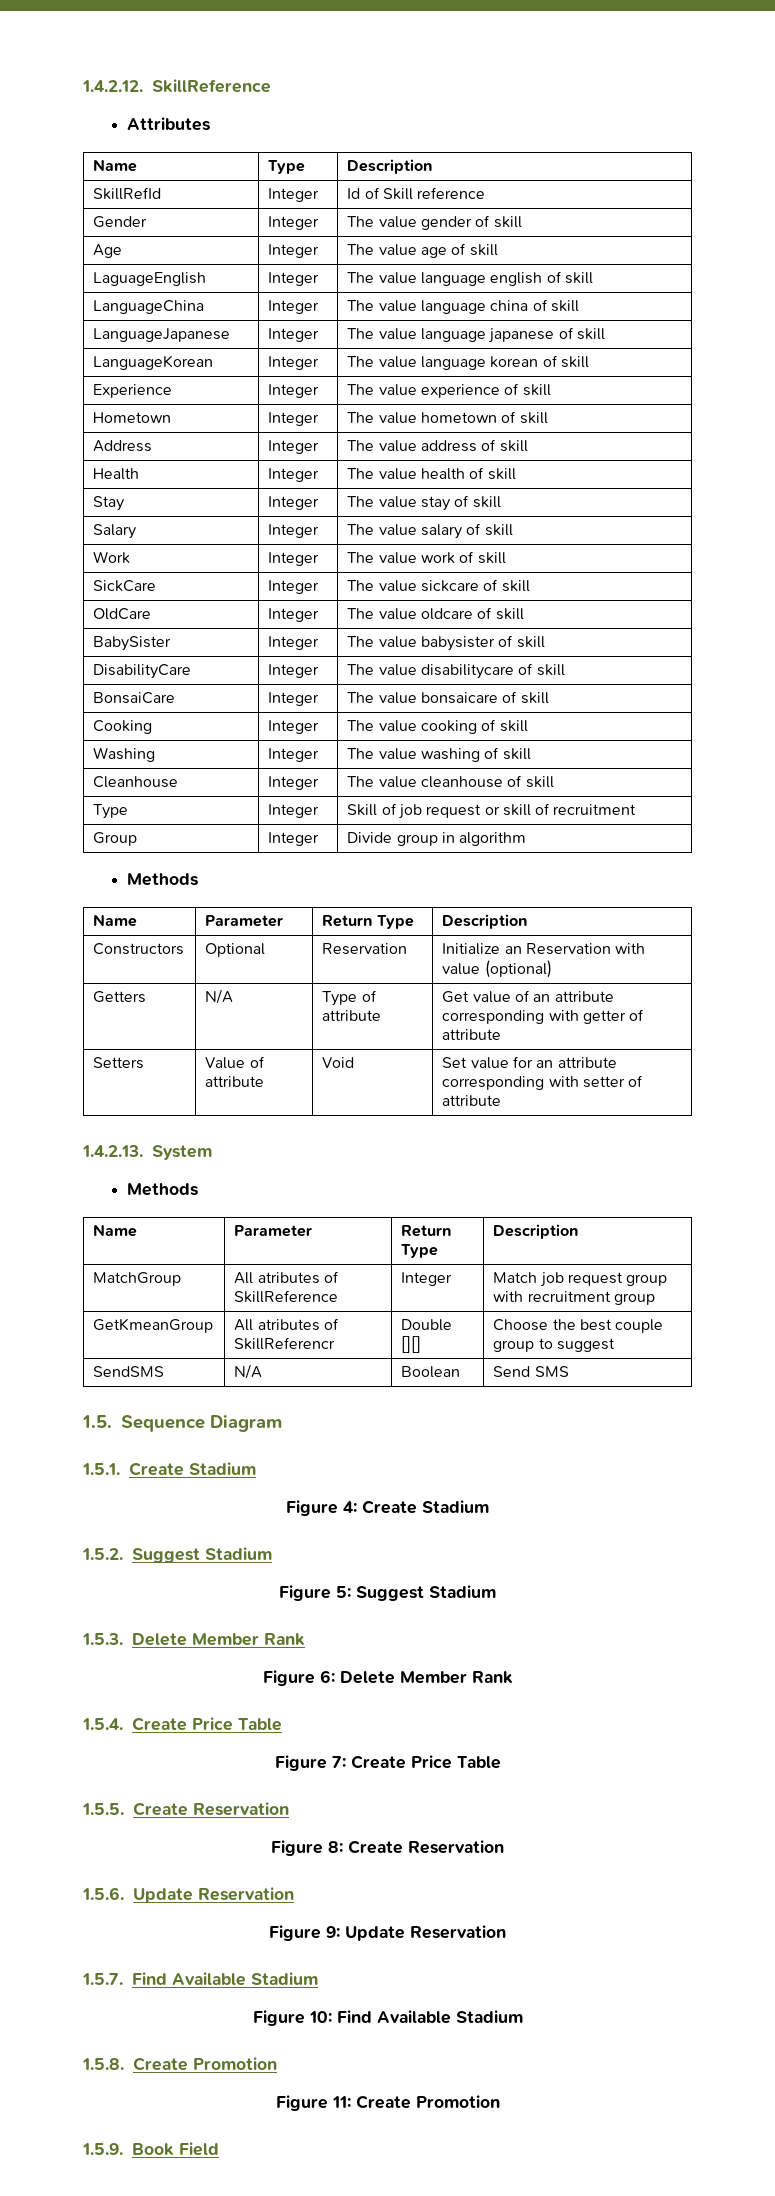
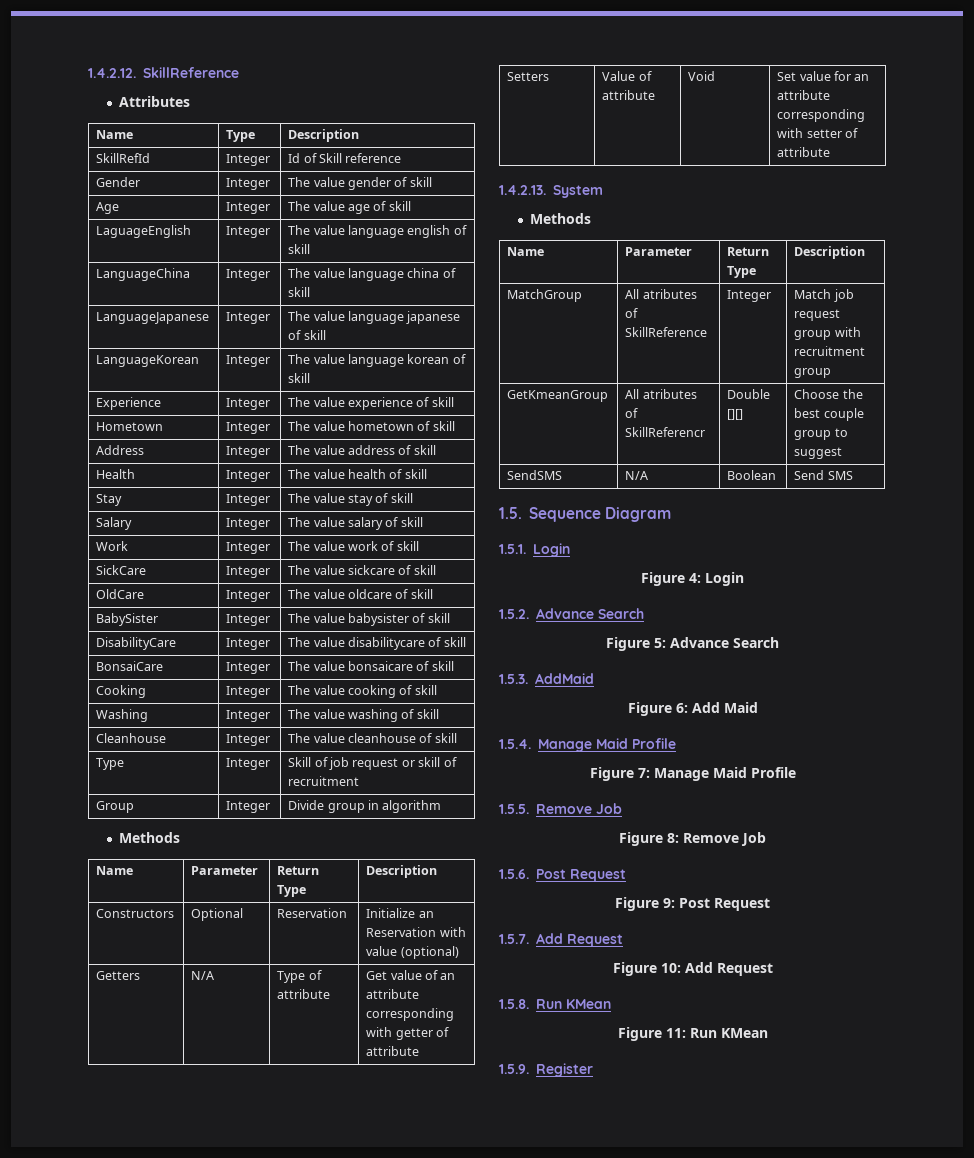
[128,1462,256,1476] Create Stadium -> [533,543,570,557] Login
[362,1500,489,1514] Create Stadium -> [705,572,744,586] Login
[131,1547,272,1563] Suggest Stadium -> [536,608,644,619] Advance Search
[356,1585,496,1601] Suggest Stadium -> [670,637,779,648] Advance Search
[131,1633,305,1646] Delete Member Rank -> [535,673,594,684] AddMaid
[339,1671,513,1684] [82,1717,282,1731] Delete Member Rank // 1.5.4. Create Price Table -> [691,702,758,713] [499,738,676,752] Add Maid // 1.5.4. Manage Maid Profile
[350,1755,501,1769] Create Price Table -> [653,767,796,781] Manage Maid Profile
[132,1802,289,1816] Create Reservation -> [536,803,622,814] Remove Job
[348,1840,504,1854] Create Reservation -> [683,832,766,846] Remove Job
[132,1887,294,1903] Update Reservation -> [536,869,626,882] Post Request
[345,1925,506,1941] Update Reservation -> [679,898,770,911] Post Request
[131,1972,318,1986] Find Available Stadium -> [536,933,623,947] Add Request
[336,2010,523,2024] Find Available Stadium -> [684,962,773,976] Add Request
[132,2057,277,2071] Create Promotion -> [536,999,611,1009] Run KMean
[355,2095,500,2109] Create Promotion -> [689,1028,768,1038] Run KMean
[131,2142,219,2156] Book Field -> [536,1063,593,1077] Register

